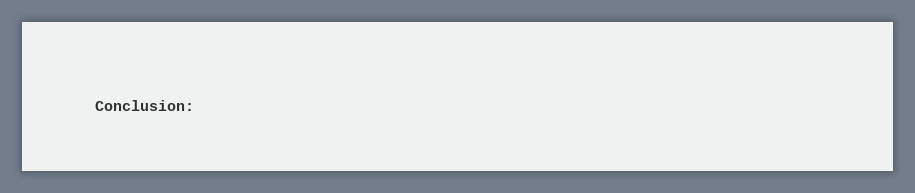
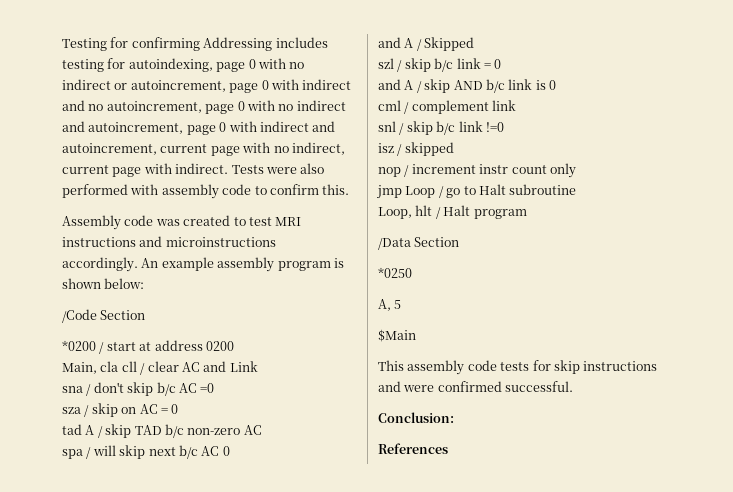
(95, 105) none -> [62,37,328,51] [62,58,305,72] [62,79,352,93] [62,100,346,114] [62,121,336,135] [62,142,345,156] [62,163,325,177] [62,184,350,199] [62,215,302,230] [62,236,276,247] [62,257,344,272] [62,278,145,289] [62,309,146,323] [62,340,234,354] [62,361,258,375] [62,382,215,396] [62,403,179,417] [62,424,262,438] [62,445,230,459] [378,37,475,51] [378,58,502,72] [378,79,556,93] [378,100,517,114] [378,121,504,135] [378,142,454,156] [378,163,576,178] [377,184,577,199] [378,205,527,219] [378,237,460,250] [378,267,412,278] [378,299,402,311] [378,329,416,342] [378,360,658,375] [378,381,574,392] Testing for confirming Addressing includes testing for autoindexing, page 0 with no indirect or autoincrement, page 0 with indirect and no autoincrement, page 0 with no indirect and autoincrement, page 0 with indirect and autoincrement, current page with no indirect, current page with indirect. Tests were also performed with assembly code to confirm this. // Assembly code was created to test MRI instructions and microinstructions accordingly. An example assembly program is shown below: // /Code Section // *0200 / start at address 0200 // Main, cla cll / clear AC and Link // sna / don't skip b/c AC =0 // sza / skip on AC = 0 // tad A / skip TAD b/c non-zero AC // spa / will skip next b/c AC 0 // and A / Skipped // szl / skip b/c link = 0 // and A / skip AND b/c link is 0 // cml / complement link // snl / skip b/c link !=0 // isz / skipped // nop / increment instr count only // jmp Loop / go to Halt subroutine // Loop, hlt / Halt program // /Data Section // *0250 // A, 5 // $Main // This assembly code tests for skip instructions and were confirmed successful. //
(194, 105) none -> [378,443,448,454] // References

